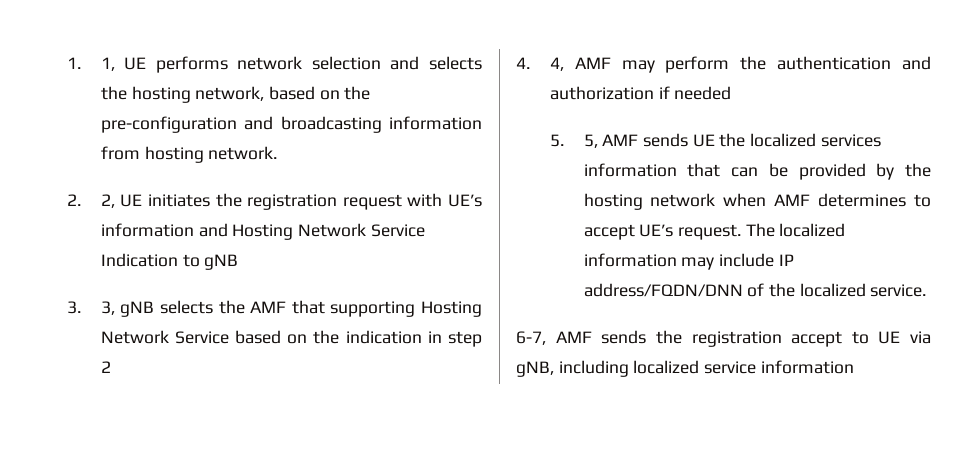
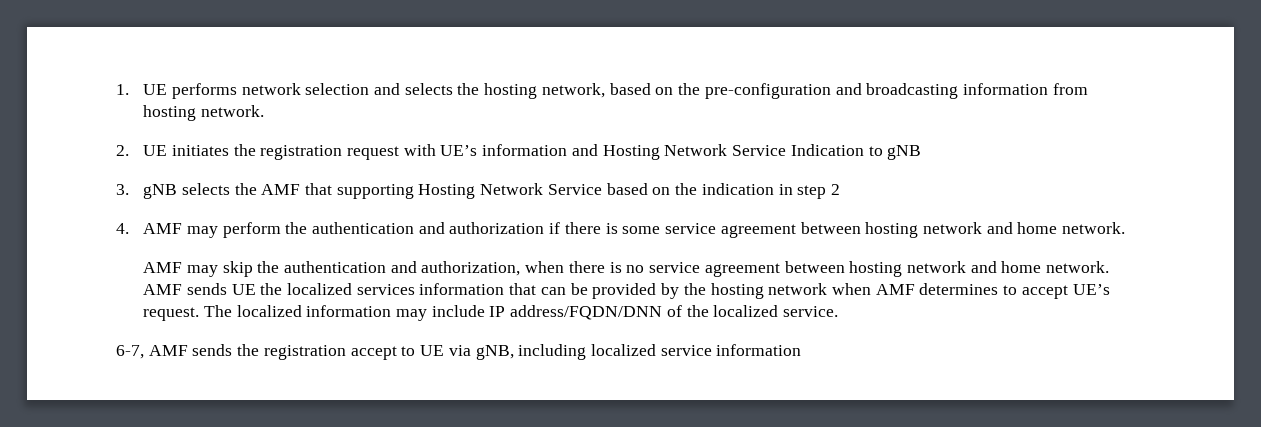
[100,57,115,71] 1, -> (129, 89) none
[100,194,115,208] 2, -> (129, 150) none
[100,301,115,315] 3, -> (129, 189) none
[549,57,564,71] 4, -> (129, 228) none
[674,86,732,100] [549,134,598,148] needed // 5. 5, -> [564,222,1126,238] [143,261,1110,277] there is some service agreement between hosting network and home network. // AMF may skip the authentication and authorization, when there is no service agreement between hosting network and home network.

